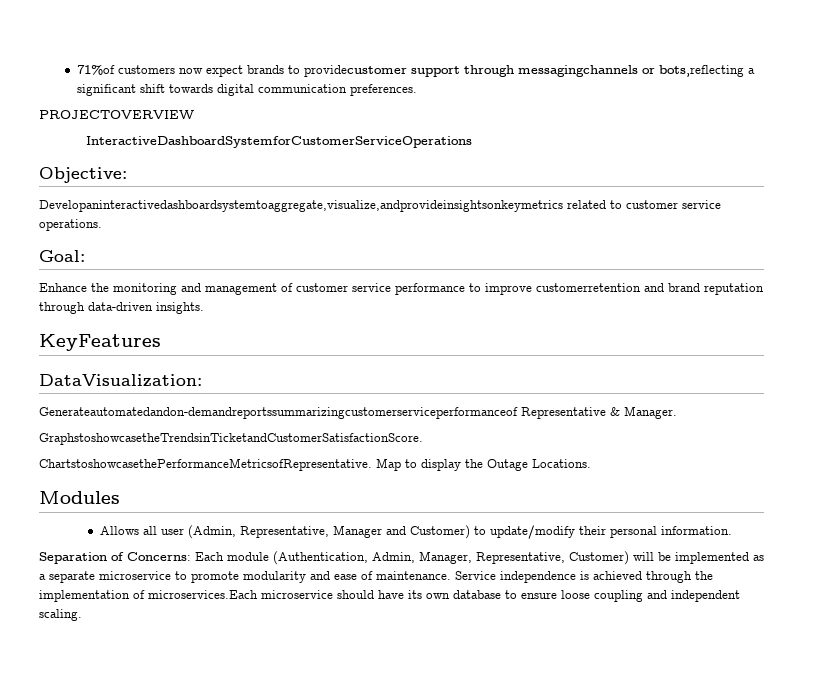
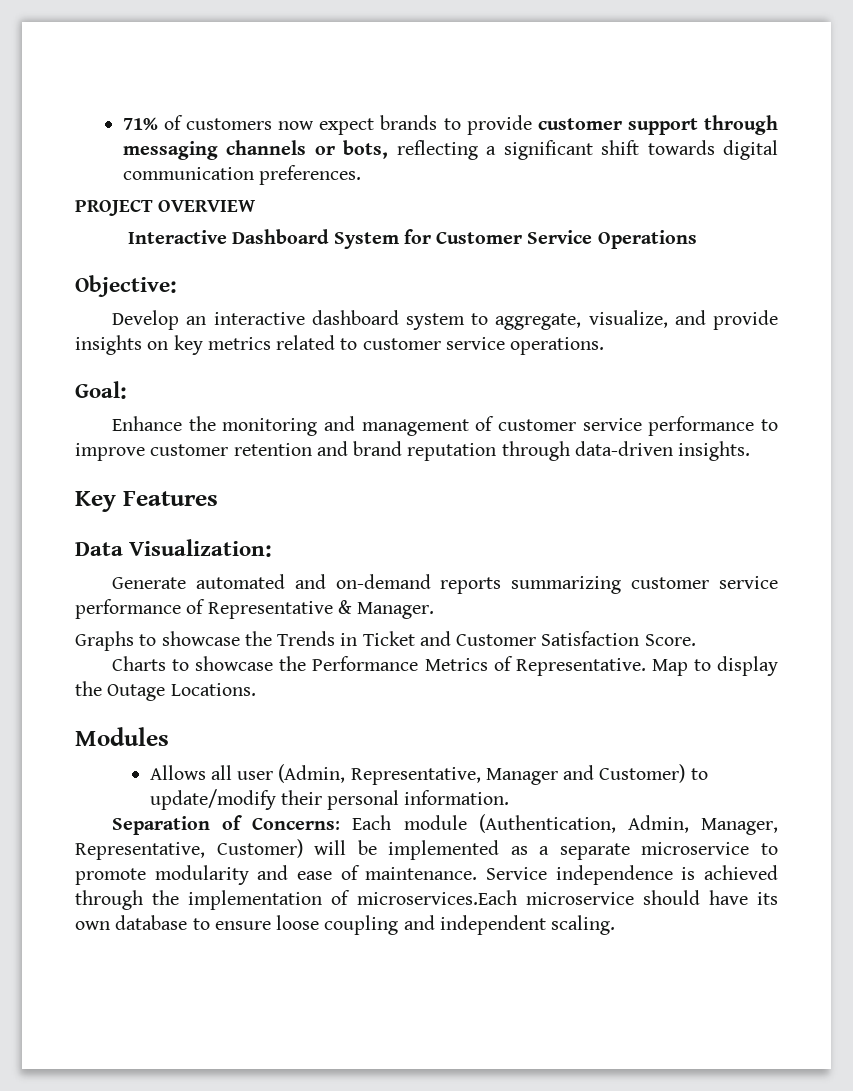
[76,65,115,75] 71%of -> [122,115,184,130] 71% of
[303,65,744,77] providecustomer support through messagingchannels or bots,reflecting -> [466,115,779,135] [122,140,478,160] provide customer support through messaging channels or bots, reflecting
[39,110,194,119] [85,136,472,148] [39,167,127,183] [39,200,563,212] PROJECTOVERVIEW // InteractiveDashboardSystemforCustomerServiceOperations // Objective: // Developaninteractivedashboardsystemtoaggregate,visualize,andprovideinsightsonkeymetrics -> [75,199,257,216] [128,229,697,249] [75,275,177,297] [112,310,778,330] [75,335,271,355] PROJECT OVERVIEW // Interactive Dashboard System for Customer Service Operations // Objective: // Develop an interactive dashboard system to aggregate, visualize, and provide insights on key metrics
[536,283,641,292] customerretention -> [150,443,312,456] customer retention
[39,334,161,351] [39,374,202,387] [39,406,677,419] [39,433,423,445] [39,458,372,471] KeyFeatures // DataVisualization: // Generateautomatedandon-demandreportssummarizingcustomerserviceperformanceof Representative & Manager. // GraphstoshowcasetheTrendsinTicketandCustomerSatisfactionScore. // ChartstoshowcasethePerformanceMetricsofRepresentative. -> [75,491,218,512] [75,539,273,557] [112,574,778,594] [75,599,435,619] [75,631,696,651] [112,656,646,676] Key Features // Data Visualization: // Generate automated and on-demand reports summarizing customer service performance of Representative & Manager. // Graphs to showcase the Trends in Ticket and Customer Satisfaction Score. // Charts to showcase the Performance Metrics of Representative.

